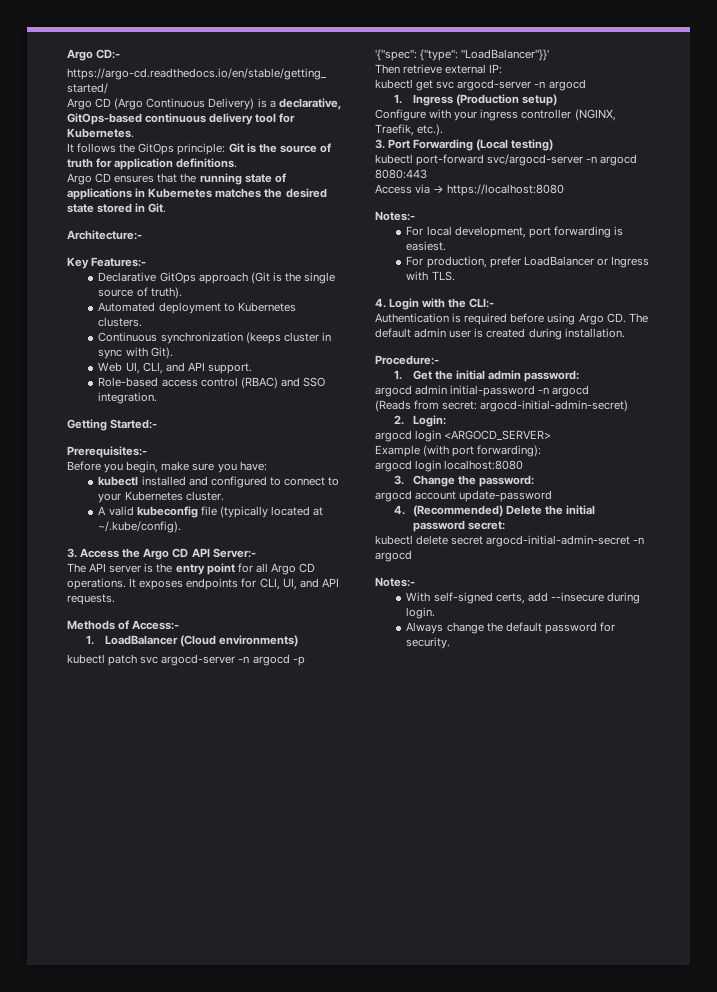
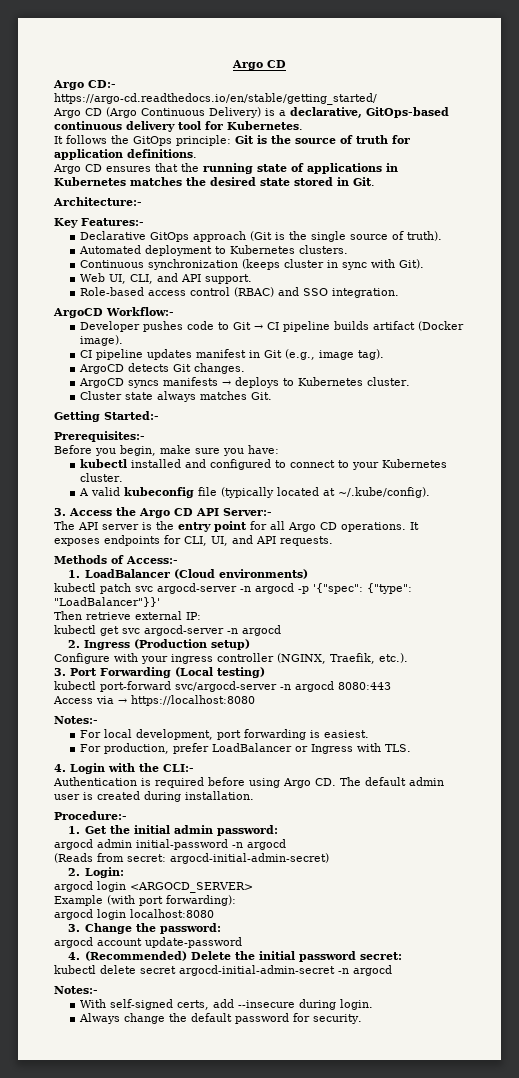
[67,49,93,61] Argo -> [232,60,286,70] [53,80,84,90] Argo CD // Argo
(158, 398) none -> [53,307,174,318] [79,321,464,332] [79,335,123,346] [79,349,384,360] [78,363,245,374] [78,377,410,388] [79,391,272,402] // ArgoCD Workflow:- // Developer pushes code to Git → CI pipeline builds artifact (Docker image). // CI pipeline updates manifest in Git (e.g., image tag). // ArgoCD detects Git changes. // ArgoCD syncs manifests → deploys to Kubernetes cluster. // Cluster state always matches Git.
[393,94,402,104] 1. -> [67,640,80,648] 2.

